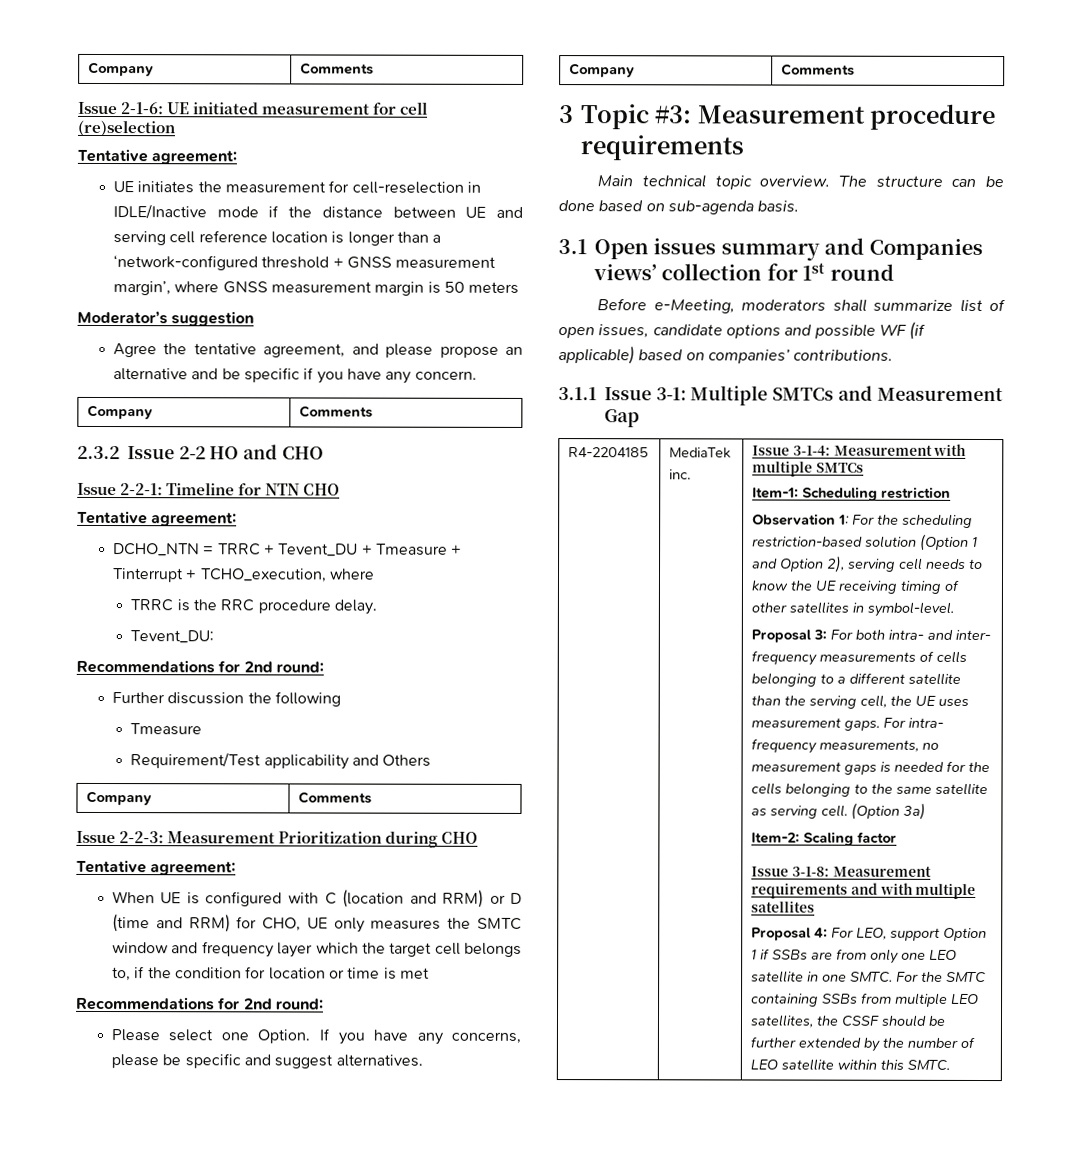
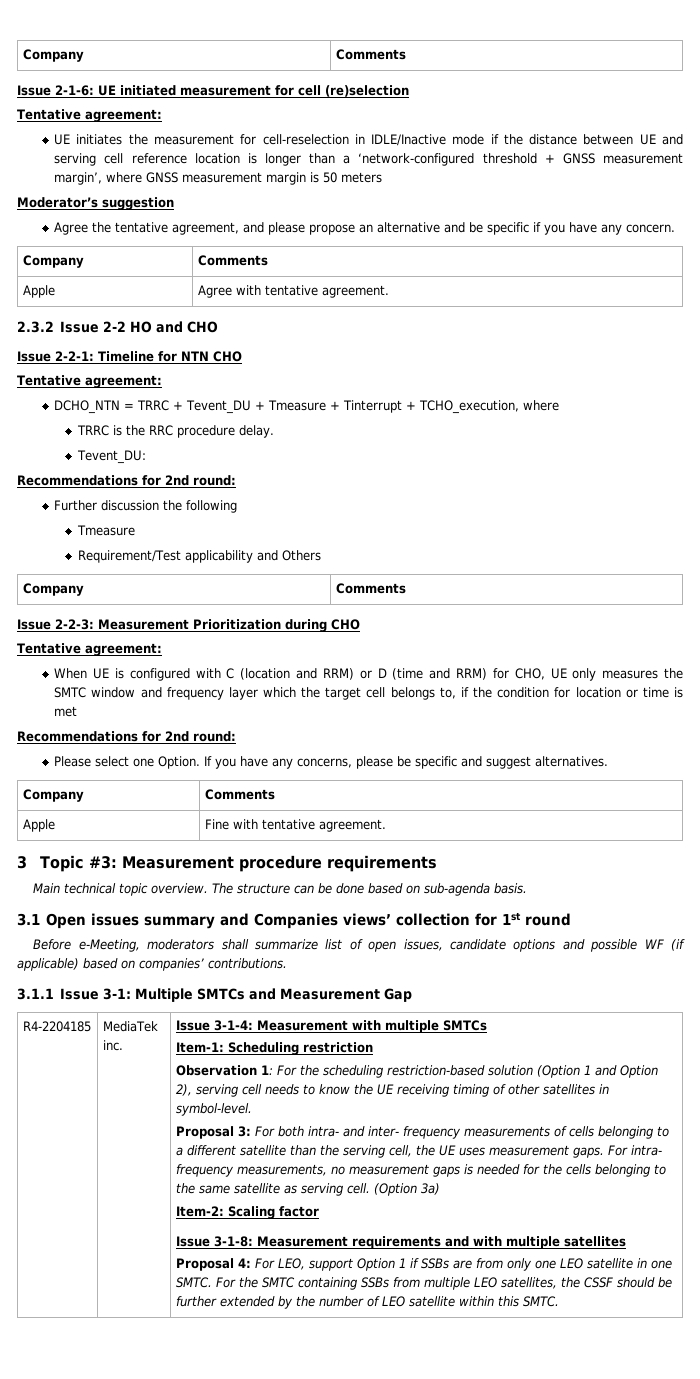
(374, 411) none -> [22,285,55,298] [197,285,389,298] // Apple | Agree with tentative agreement.
(856, 69) none -> [22,819,55,832] [204,819,386,832] // Apple | Fine with tentative agreement.

